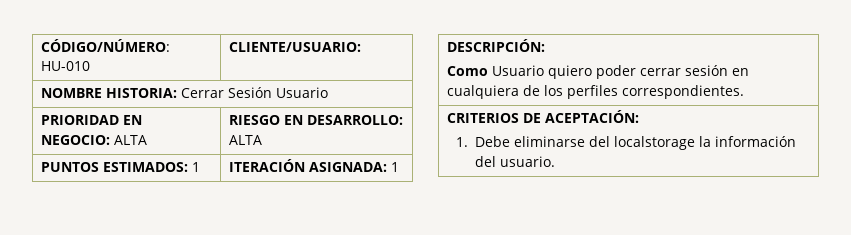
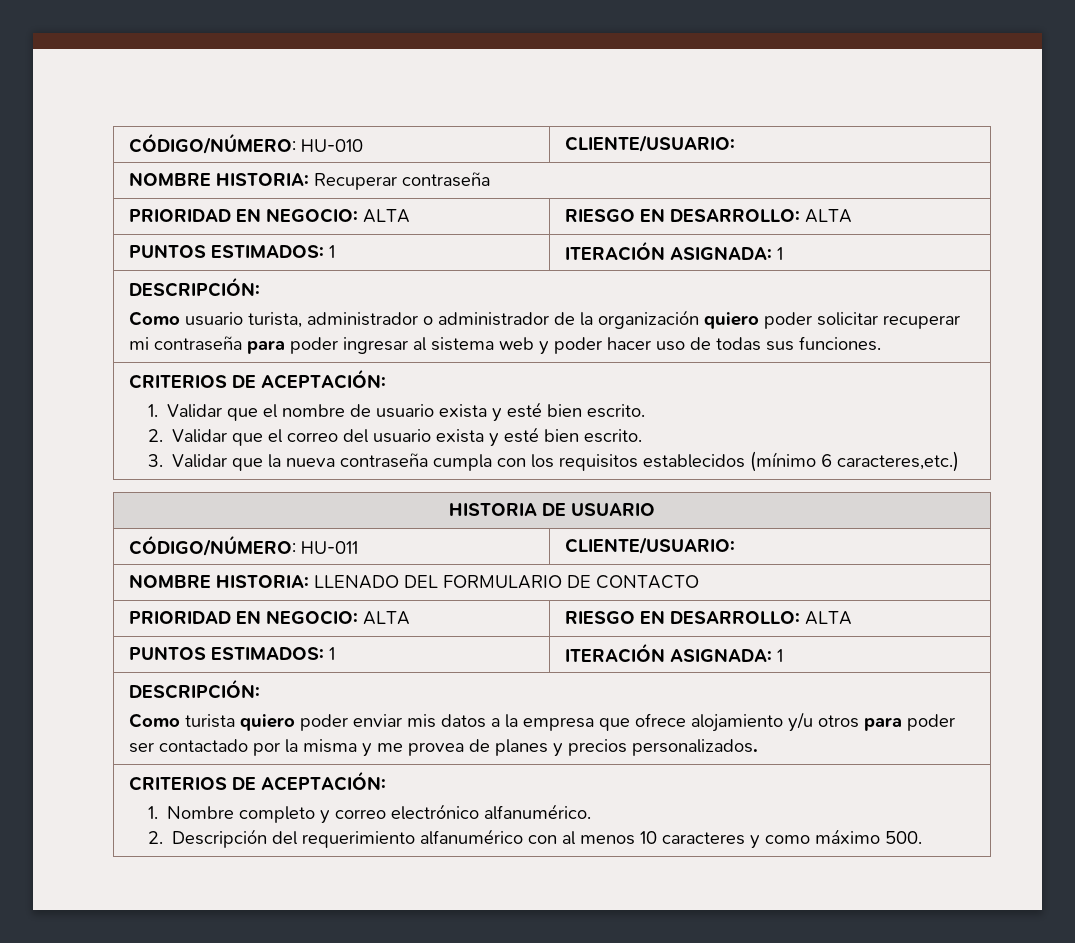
[180,87,328,98] Cerrar Sesión Usuario -> [314,172,491,190] Recuperar contraseña
[491,65,749,79] [446,85,744,99] [446,110,639,123] [456,136,797,150] [475,156,556,167] Usuario quiero poder cerrar sesión en cualquiera de los perfiles correspondientes. // CRITERIOS DE ACEPTACIÓN: // 1. Debe eliminarse del localstorage la información del usuario. -> [185,310,961,329] [129,336,882,355] [129,369,387,389] [148,402,646,422] [148,427,643,447] [148,451,960,472] [449,503,655,516] [129,535,359,556] [565,537,736,554] [129,574,700,589] [129,610,411,625] [565,610,853,625] [129,646,336,660] [565,643,784,663] [129,679,261,699] [129,712,956,732] [129,739,759,757] [129,771,387,791] [148,804,592,824] [148,829,923,849] usuario turista, administrador o administrador de la organización quiero poder solicitar recuperar mi contraseña para poder ingresar al sistema web y poder hacer uso de todas sus funciones. // CRITERIOS DE ACEPTACIÓN: // 1. Validar que el nombre de usuario exista y esté bien escrito. // 2. Validar que el correo del usuario exista y esté bien escrito. // 3. Validar que la nueva contraseña cumpla con los requisitos establecidos (mínimo 6 caracteres,etc.) // HISTORIA DE USUARIO // CÓDIGO/NÚMERO: HU-011 | CLIENTE/USUARIO: // NOMBRE HISTORIA: LLENADO DEL FORMULARIO DE CONTACTO // PRIORIDAD EN NEGOCIO: ALTA | RIESGO EN DESARROLLO: ALTA // PUNTOS ESTIMADOS: 1 | ITERACIÓN ASIGNADA: 1 // DESCRIPCIÓN: // Como turista quiero poder enviar mis datos a la empresa que ofrece alojamiento y/u otros para poder ser contactado por la misma y me provea de planes y precios personalizados. // CRITERIOS DE ACEPTACIÓN: // 1. Nombre completo y correo electrónico alfanumérico. // 2. Descripción del requerimiento alfanumérico con al menos 10 caracteres y como máximo 500.

